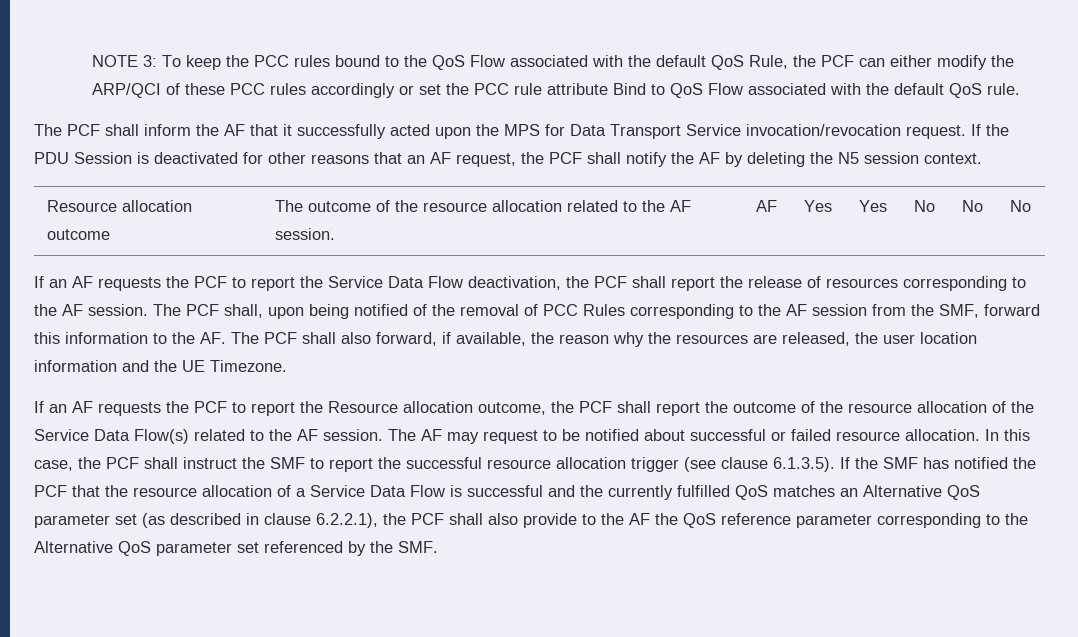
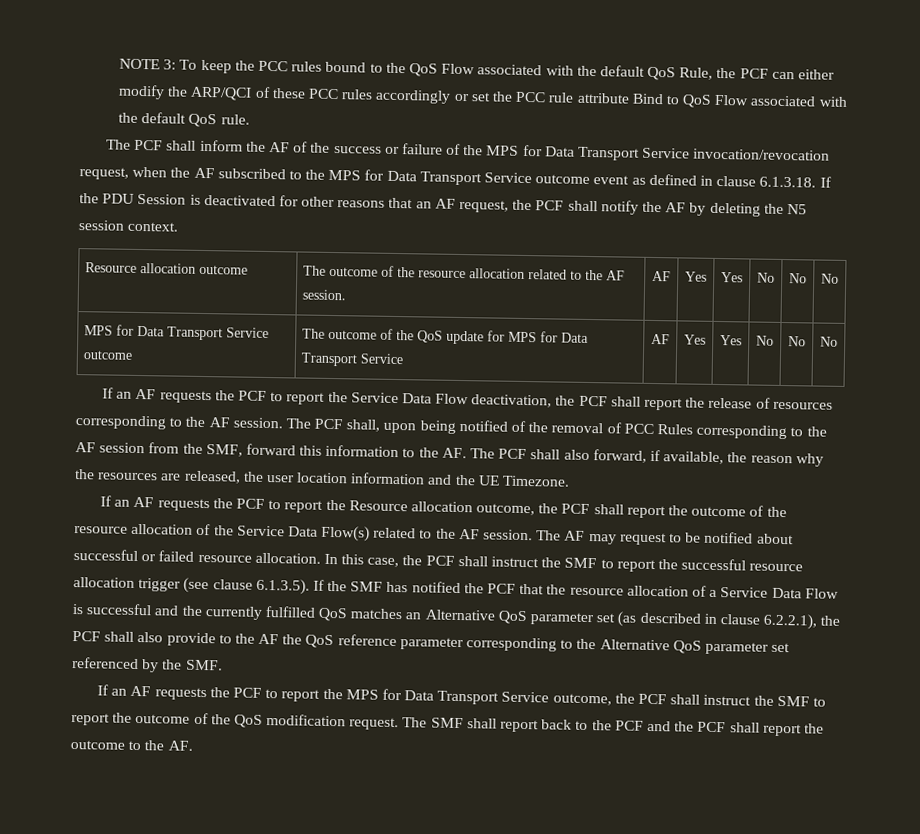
[250,124,471,139] that it successfully acted upon -> [293,141,462,155] of the success or failure of
[906,125,966,139] request. -> [79,166,817,188] request, when the AF subscribed to the MPS for Data Transport Service outcome event as defined in clause 6.1.3.18.
(1031, 206) none -> [83,324,269,341] [82,350,132,360] [301,328,589,345] [300,352,403,367] [651,333,670,345] [684,334,706,345] [720,335,742,346] [756,335,774,346] [788,336,806,347] [820,336,838,347] // MPS for Data Transport Service outcome | The outcome of the QoS update for MPS for Data Transport Service | AF | Yes | Yes | No | No | No
(438, 547) none -> [97,684,826,707] [71,712,824,737] [70,739,193,751] // If an AF requests the PCF to report the MPS for Data Transport Service outcome, the PCF shall instruct the SMF to report the outcome of the QoS modification request. The SMF shall report back to the PCF and the PCF shall report the outcome to the AF.

